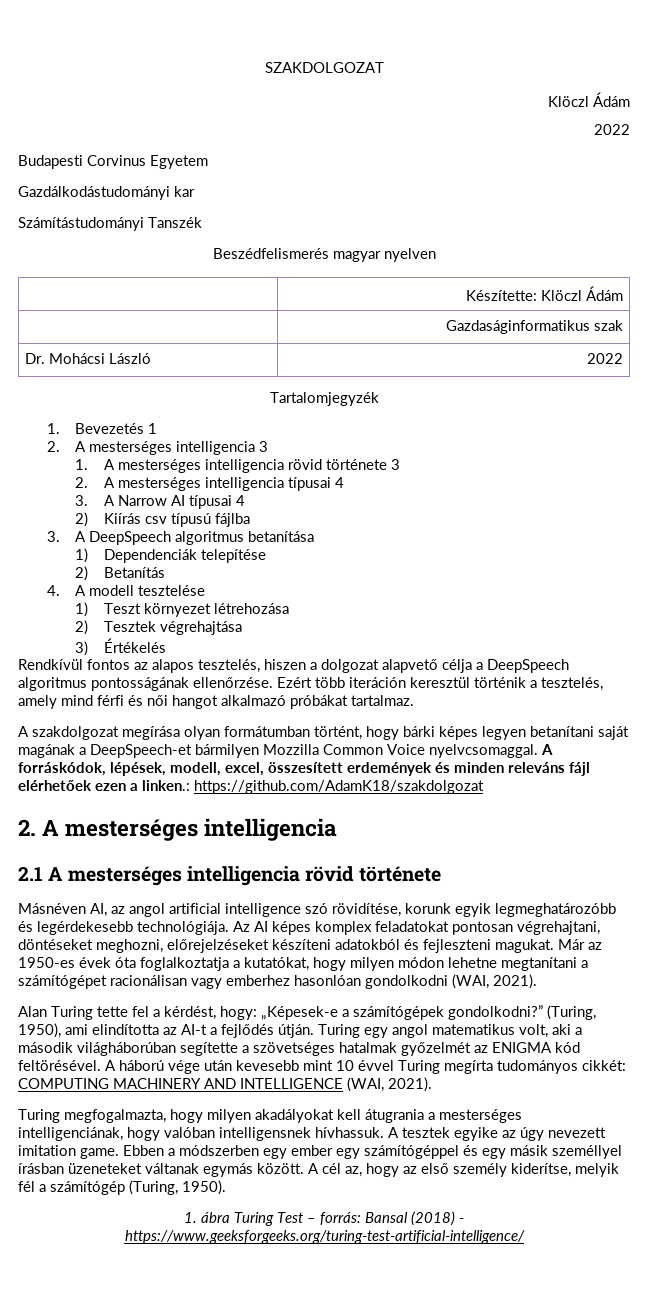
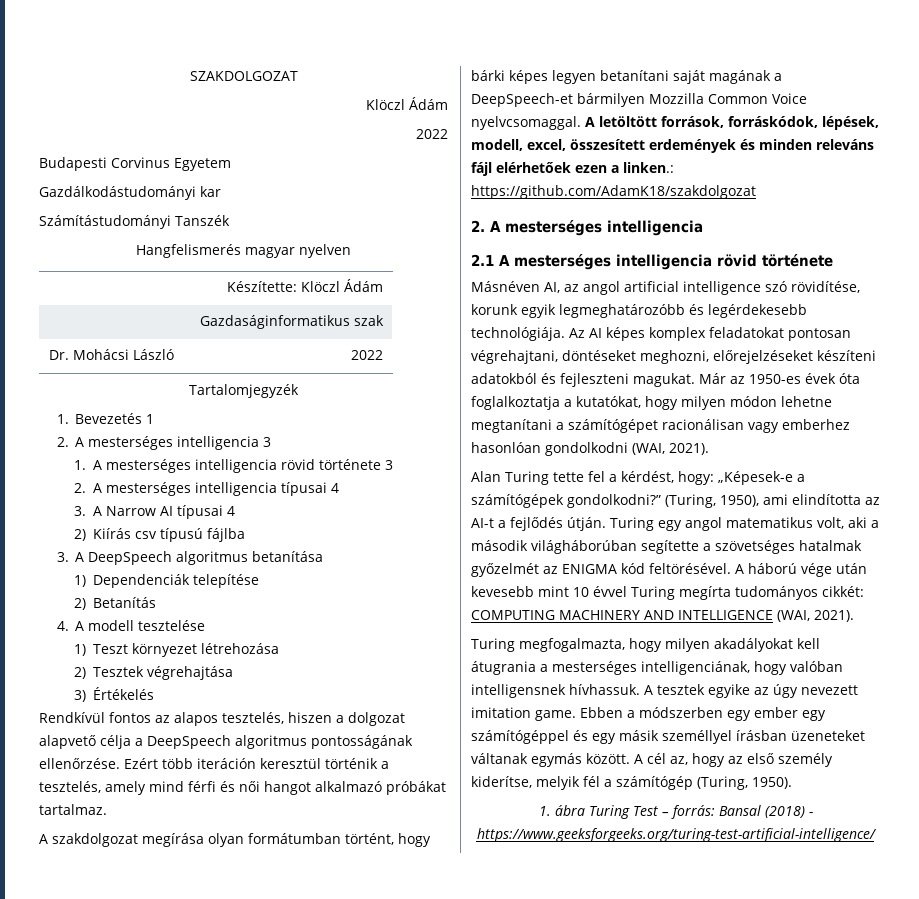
[212,248,329,259] Beszédfelismerés -> [136,244,241,258] Hangfelismerés
(553, 749) none -> [599,116,724,128] letöltött források,

